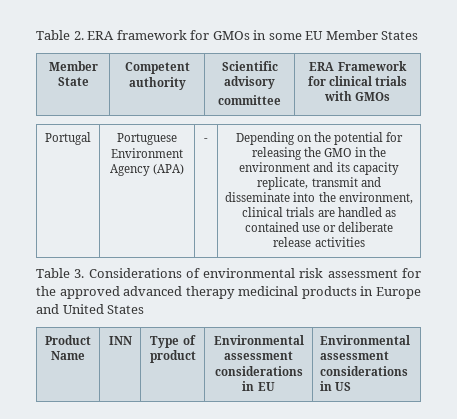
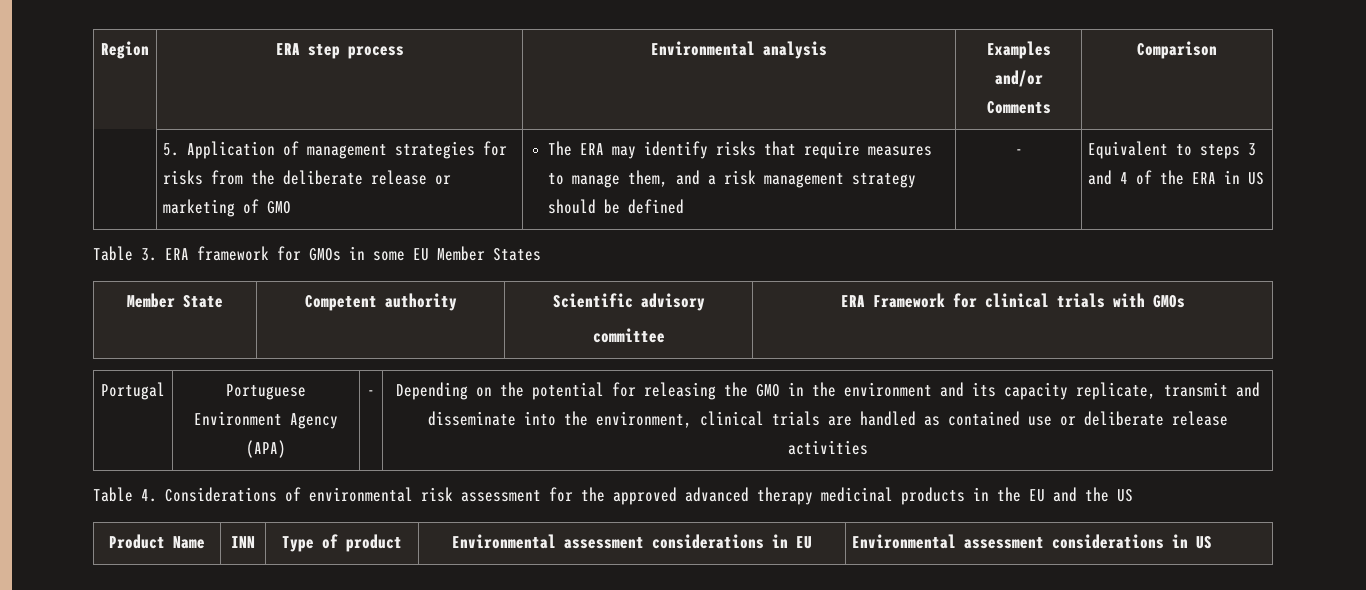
[36,30,84,40] Table 2. -> [101,41,149,59] [275,43,404,59] [651,41,827,59] [986,41,1051,59] [994,70,1043,87] [986,101,1051,114] [1137,41,1217,59] [163,141,508,159] [163,170,452,185] [163,199,292,217] [547,141,932,159] [547,170,916,188] [547,199,684,214] [1014,149,1023,155] [1088,141,1257,159] [1088,170,1265,185] [93,246,157,261] Region | ERA step process | Environmental analysis | Examples and/or Comments | Comparison // | 5. Application of management strategies for risks from the deliberate release or marketing of GMO | The ERA may identify risks that require measures to manage them, and a risk management strategy should be defined | - | Equivalent to steps 3 and 4 of the ERA in US // Table 3.
[74,269,85,278] 3. -> [141,489,157,502] 4.
[376,287,422,299] [36,304,145,314] Europe and United States -> [997,487,1133,502] the EU and the US

